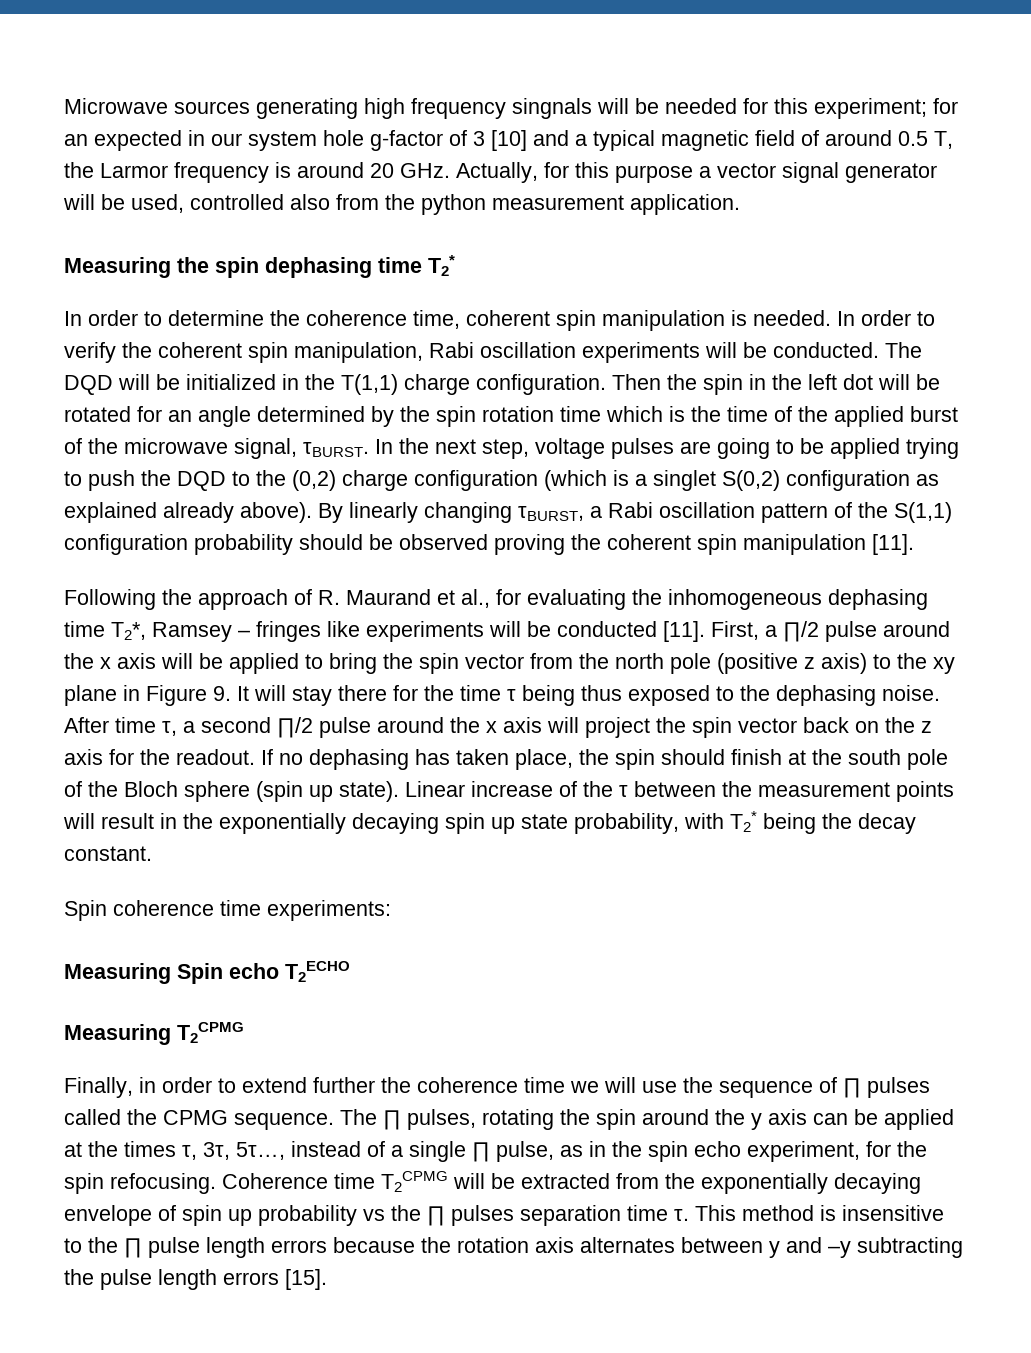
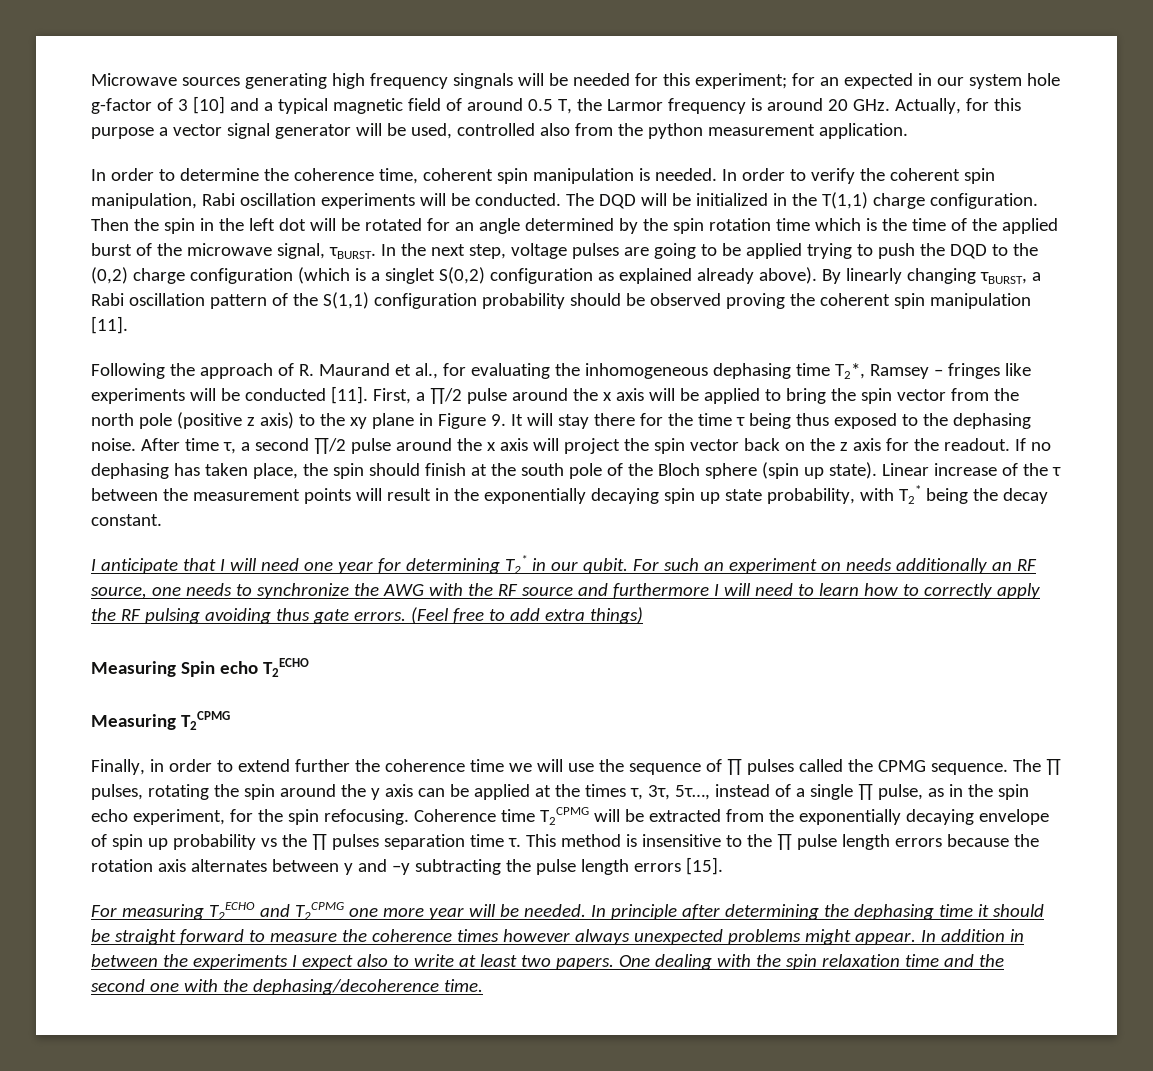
[64,255,455,278] // Measuring the spin dephasing time T2* -> (908, 131) none
[64,900,391,921] Spin coherence time experiments: -> [91,555,1037,574] [91,583,1040,599] [91,607,643,624] I anticipate that I will need one year for determining T2* in our qubit. For such an experiment on needs additionally an RF source, one needs to synchronize the AWG with the RF source and furthermore I will need to learn how to correctly apply the RF pulsing avoiding thus gate errors. (Feel free to add extra things)
(327, 1279) none -> [91,902,1044,920] [91,929,1024,945] [91,954,1004,970] [91,979,483,995] // For measuring T2ECHO and T2CPMG one more year will be needed. In principle after determining the dephasing time it should be straight forward to measure the coherence times however always unexpected problems might appear. In addition in between the experiments I expect also to write at least two papers. One dealing with the spin relaxation time and the second one with the dephasing/decoherence time.

